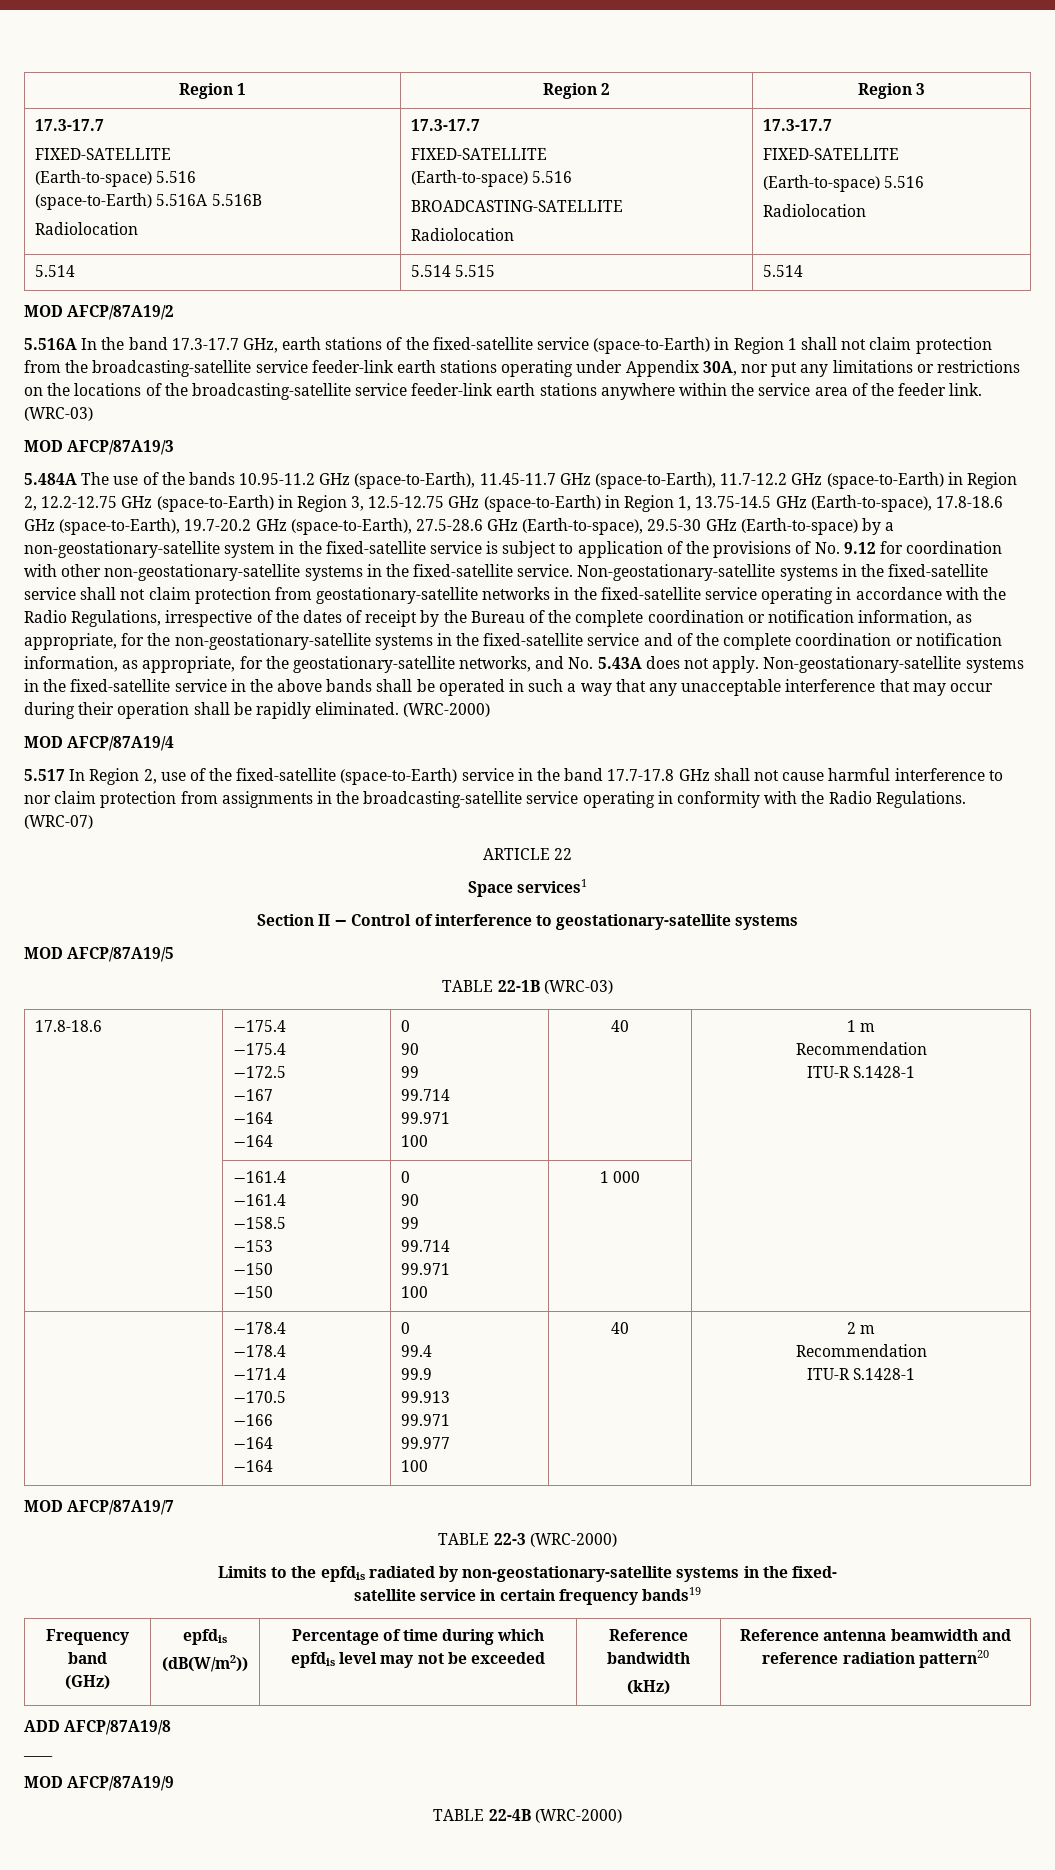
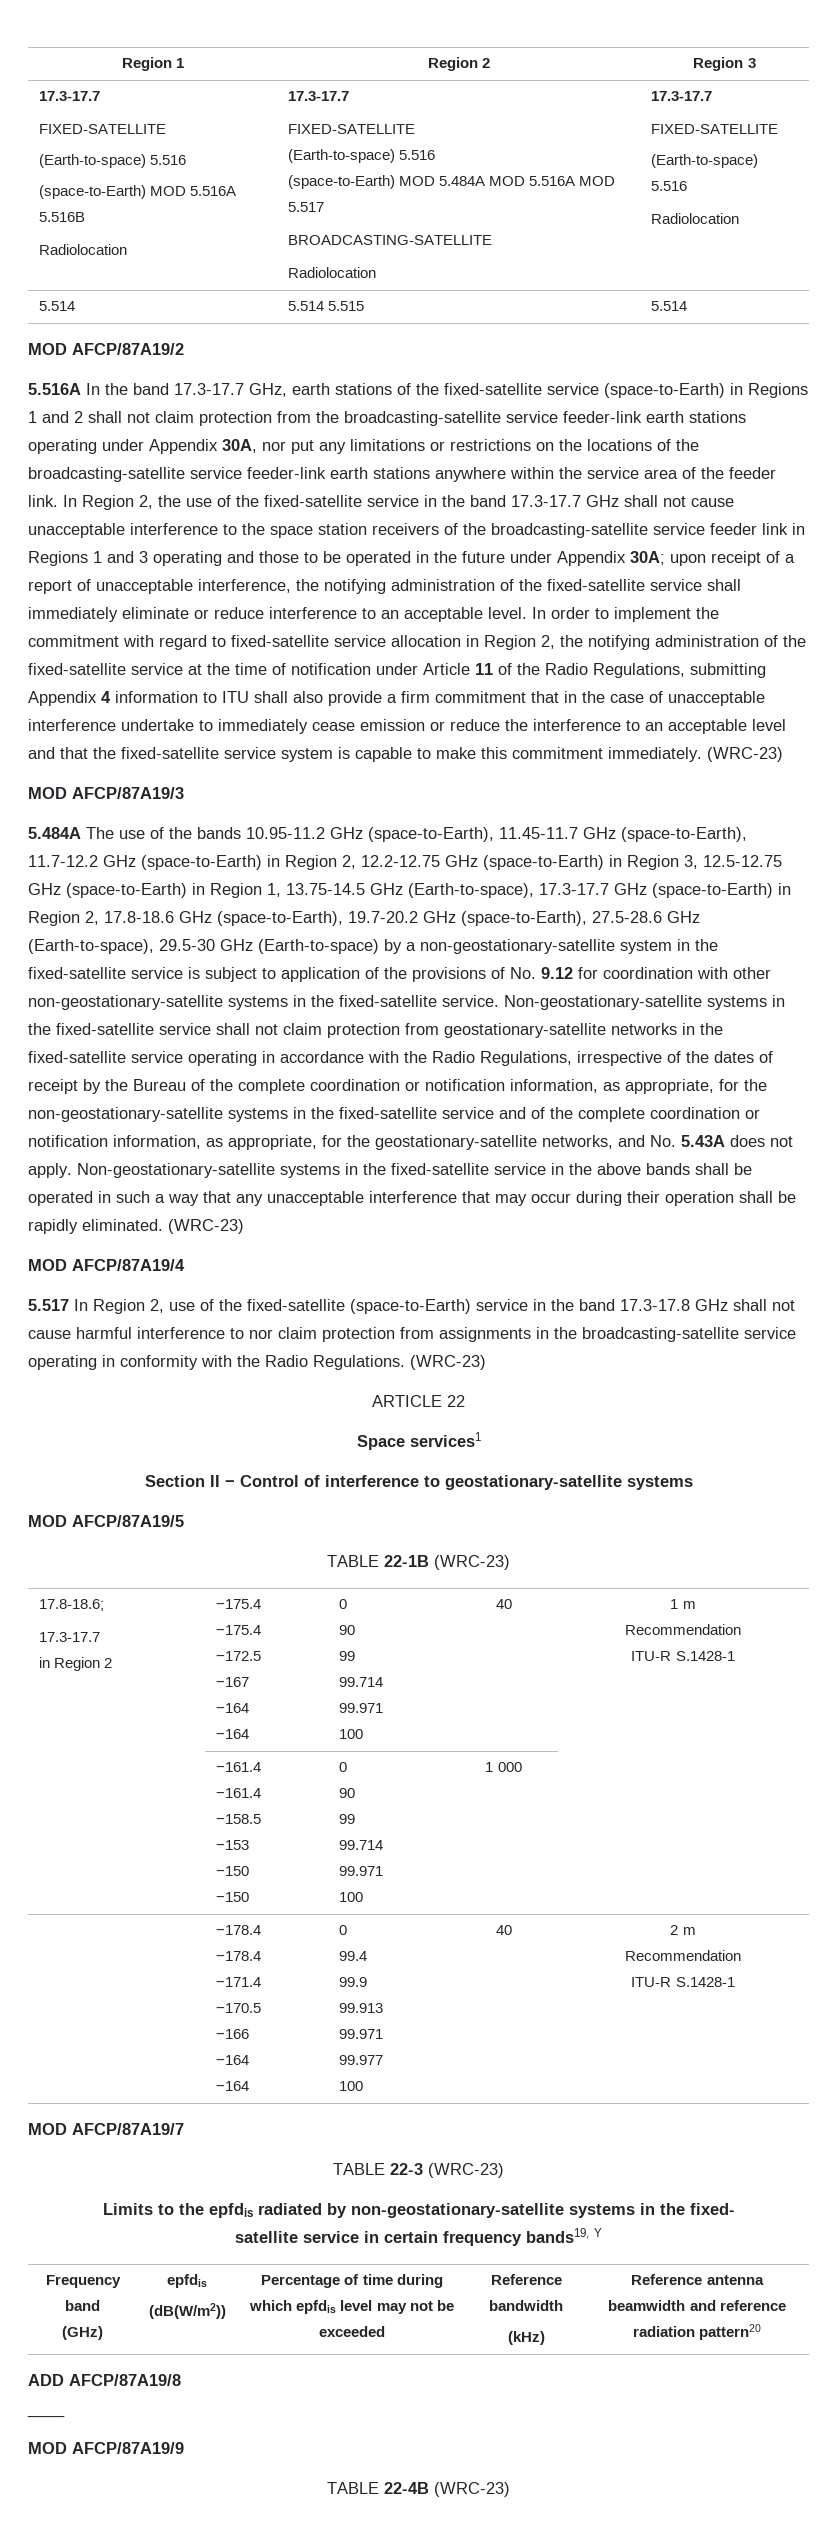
(153, 201) none -> [150,186,187,196] MOD
(573, 177) none -> [288,175,616,189] [288,202,325,212] // (space-to-Earth) MOD 5.484A MOD 5.516A MOD 5.517
[733,337,797,354] Region 1 -> [748,383,808,398] [28,411,83,423] Regions 1 and 2
[24,407,93,421] (WRC-03) -> [63,495,734,510] [28,523,805,538] [28,551,795,566] [28,579,741,594] [28,607,719,622] [28,635,806,650] [28,663,766,678] [28,691,765,706] [28,719,786,734] [28,747,783,762] In Region 2, the use of the fixed-satellite service in the band 17.3-17.7 GHz shall not cause unacceptable interference to the space station receivers of the broadcasting-satellite service feeder link in Regions 1 and 3 operating and those to be operated in the future under Appendix 30A; upon receipt of a report of unacceptable interference, the notifying administration of the fixed-satellite service shall immediately eliminate or reduce interference to an acceptable level. In order to implement the commitment with regard to fixed-satellite service allocation in Region 2, the notifying administration of the fixed-satellite service at the time of notification under Article 11 of the Radio Regulations, submitting Appendix 4 information to ITU shall also provide a firm commitment that in the case of unacceptable interference undertake to immediately cease emission or reduce the interference to an acceptable level and that the fixed-satellite service system is capable to make this commitment immediately. (WRC-23)
(932, 503) none -> [539,883,791,898] [28,911,99,926] 17.3-17.7 GHz (space-to-Earth) in Region 2,
[403,703,491,717] (WRC-2000) -> [168,1219,244,1234] (WRC-23)
[607,769,675,781] 17.7-17.8 -> [620,1299,690,1311] 17.3-17.8
[24,815,93,829] (WRC-07) -> [410,1355,486,1370] (WRC-23)
[543,980,613,994] [35,1020,103,1032] (WRC-03) // 17.8-18.6 -> [434,1555,510,1570] [39,1599,105,1611] [39,1632,101,1642] [39,1657,113,1671] (WRC-23) // 17.8-18.6; // 17.3-17.7 // in Region 2
[529,1533,617,1547] (WRC-2000) -> [428,2163,504,2178] (WRC-23)
[641,1587,701,1601] bands19 -> [526,2228,602,2243] bands19, Y
[534,1809,622,1823] (WRC-2000) -> [434,2482,510,2497] (WRC-23)

